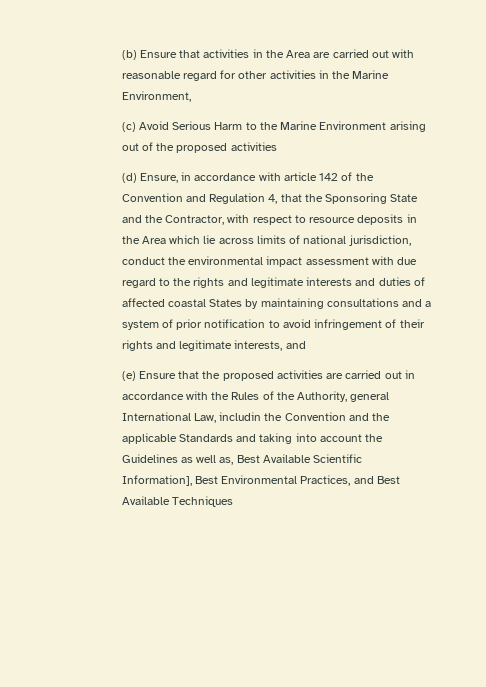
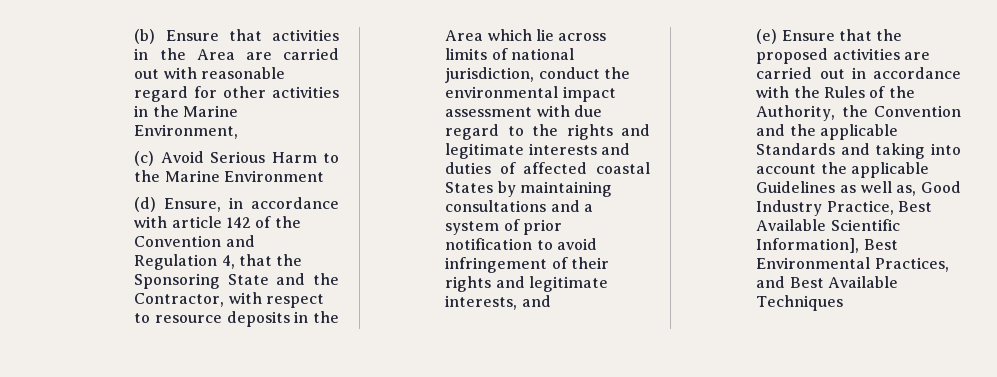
[389,121,426,132] [121,142,277,153] arising out of the proposed activities -> (325, 176) none
[350,392,390,402] [121,412,262,423] general International Law, includin -> (836, 113) none
(384, 438) none -> [851,162,930,178] applicable
(234, 461) none -> [921,181,961,193] [756,200,894,216] Good Industry Practice,

